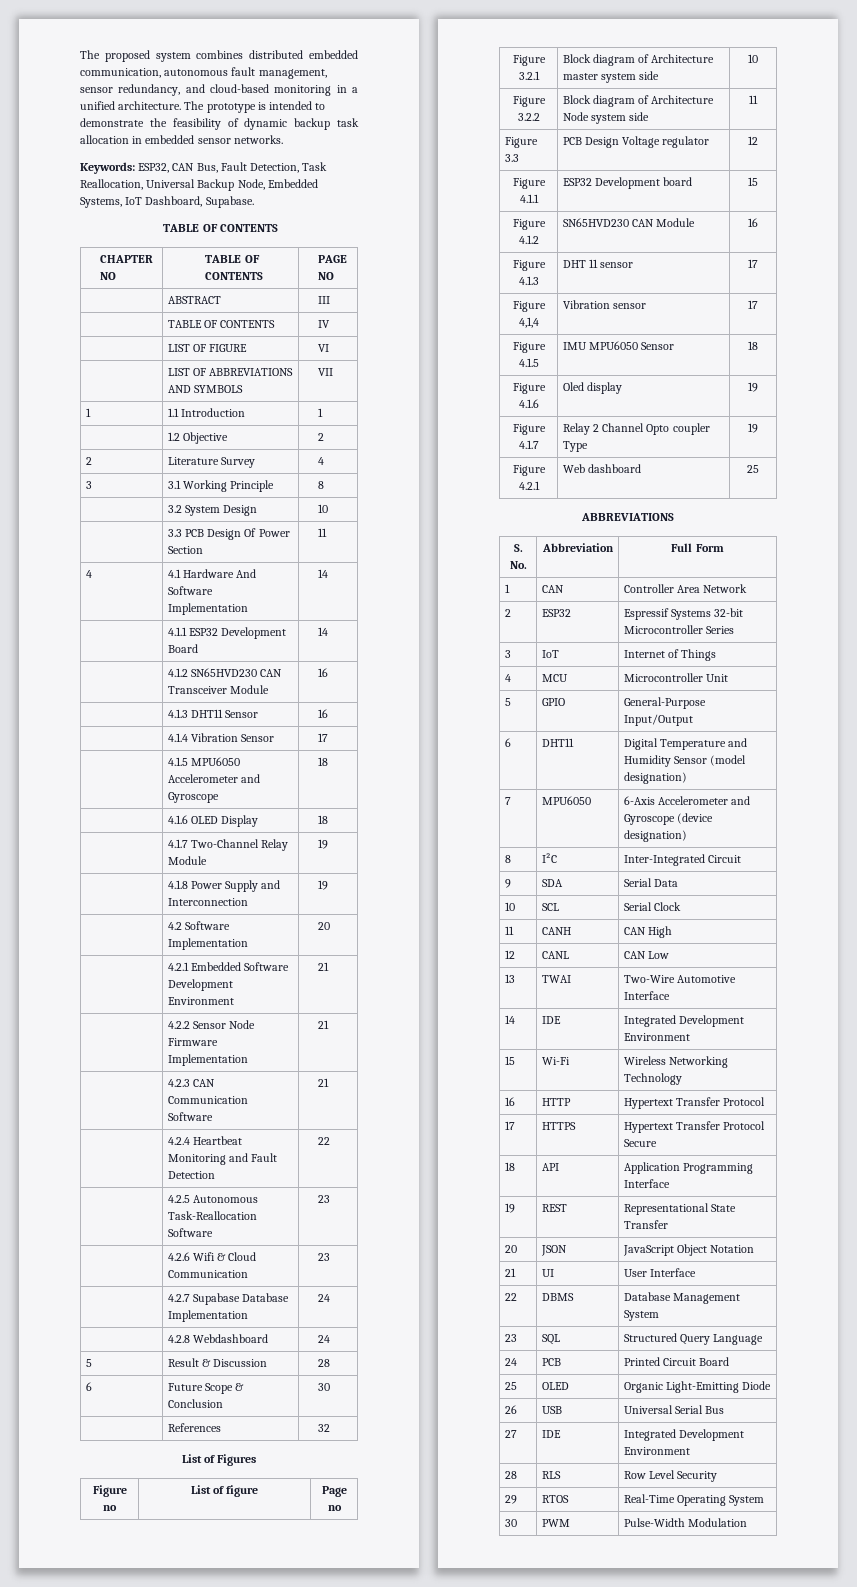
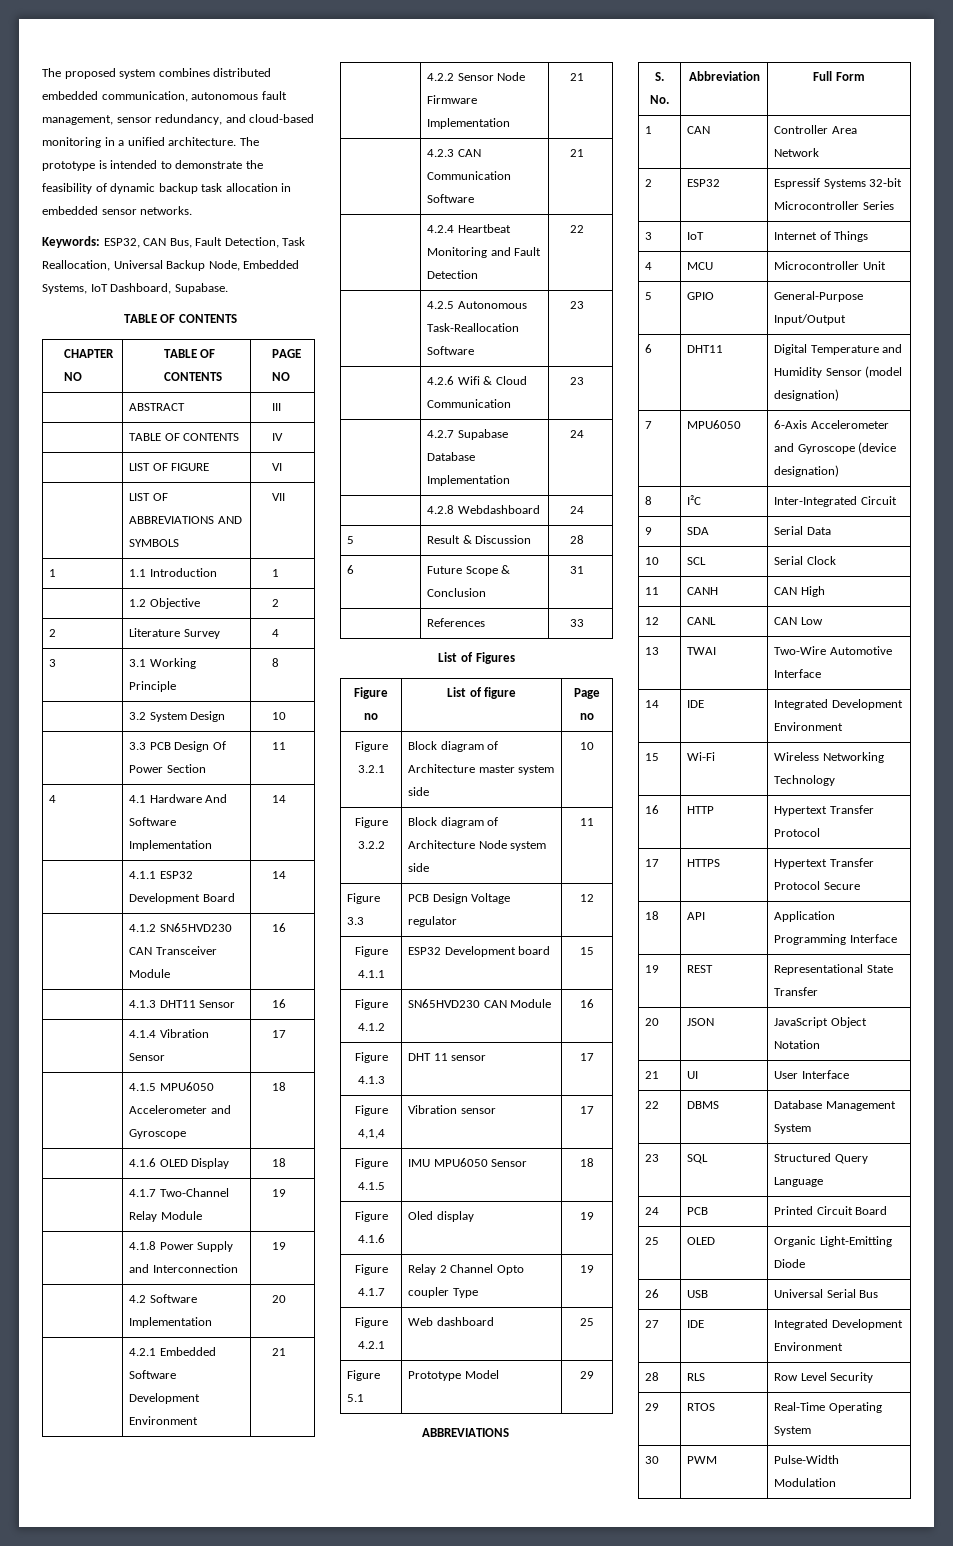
[317,1383,330,1391] 30 -> [570,566,585,574] 31
[317,1424,330,1432] 32 -> [570,619,585,627] 33
(759, 469) none -> [347,1370,381,1381] [347,1394,365,1402] [408,1370,499,1381] [580,1371,594,1379] // Figure 5.1 | Prototype Model | 29

